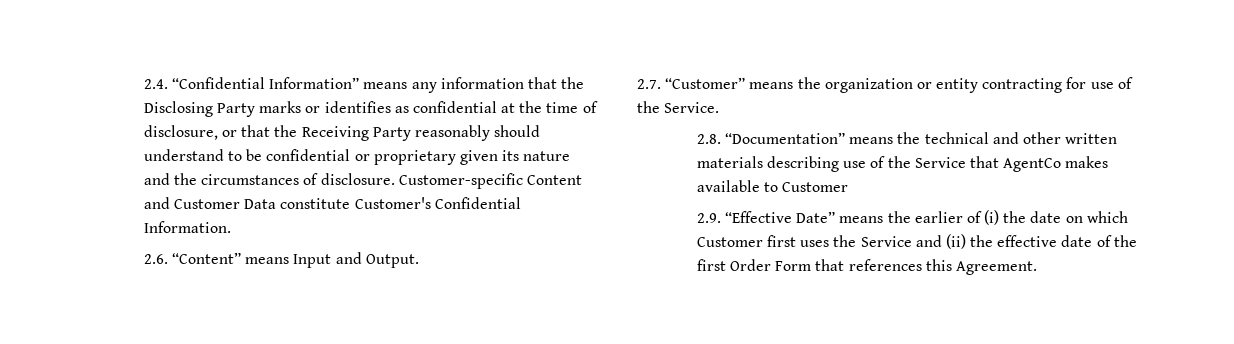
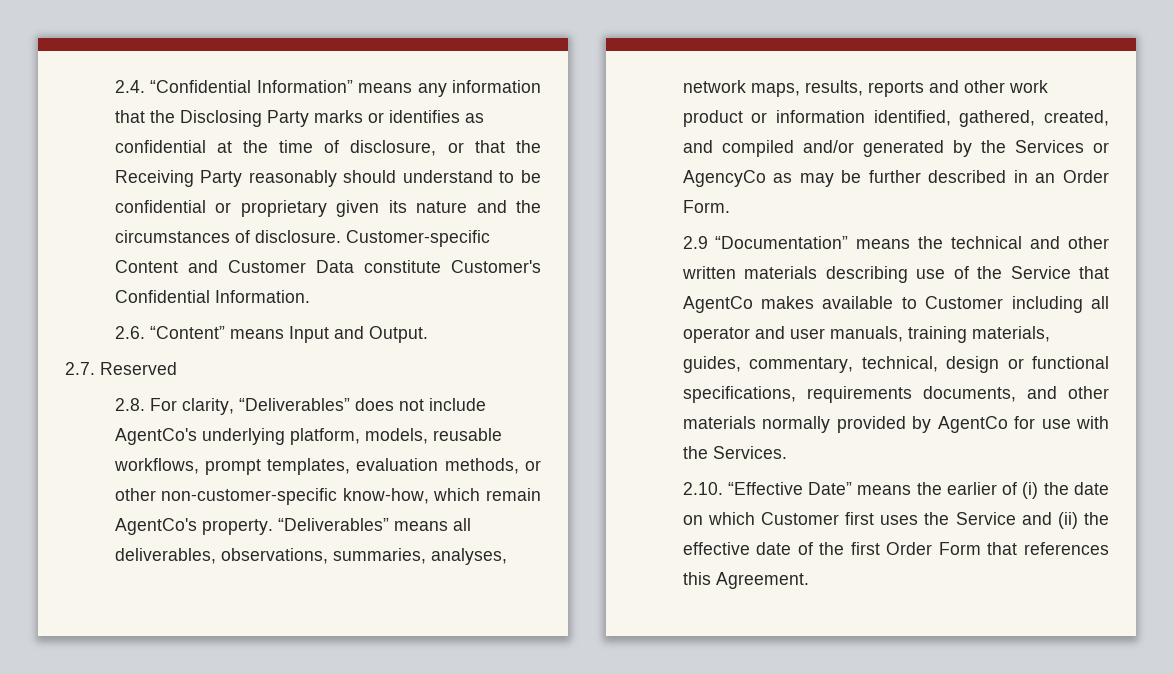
[665,77,1133,93] [637,101,720,113] [696,134,721,144] “Customer” means the organization or entity contracting for use of the Service. // 2.8. -> [100,362,177,375] [114,398,486,415] [114,428,502,445] [113,458,541,475] [114,488,541,505] [114,518,471,535] [114,548,507,565] [682,80,1048,97] [682,110,1109,127] [682,140,1109,157] [682,170,1109,187] [682,200,730,213] [682,236,708,249] Reserved // 2.8. For clarity, “Deliverables” does not include AgentCo's underlying platform, models, reusable workflows, prompt templates, evaluation methods, or other non-customer-specific know-how, which remain AgentCo's property. “Deliverables” means all deliverables, observations, summaries, analyses, network maps, results, reports and other work product or information identified, gathered, created, and compiled and/or generated by the Services or AgencyCo as may be further described in an Order Form. // 2.9
[696,213,721,223] // 2.9. -> [1011,296,1109,313] [682,326,1050,343] [682,356,1109,373] [682,386,1109,403] [682,416,1109,433] [682,446,787,459] [682,482,723,495] including all operator and user manuals, training materials, guides, commentary, technical, design or functional specifications, requirements documents, and other materials normally provided by AgentCo for use with the Services. // 2.10.

